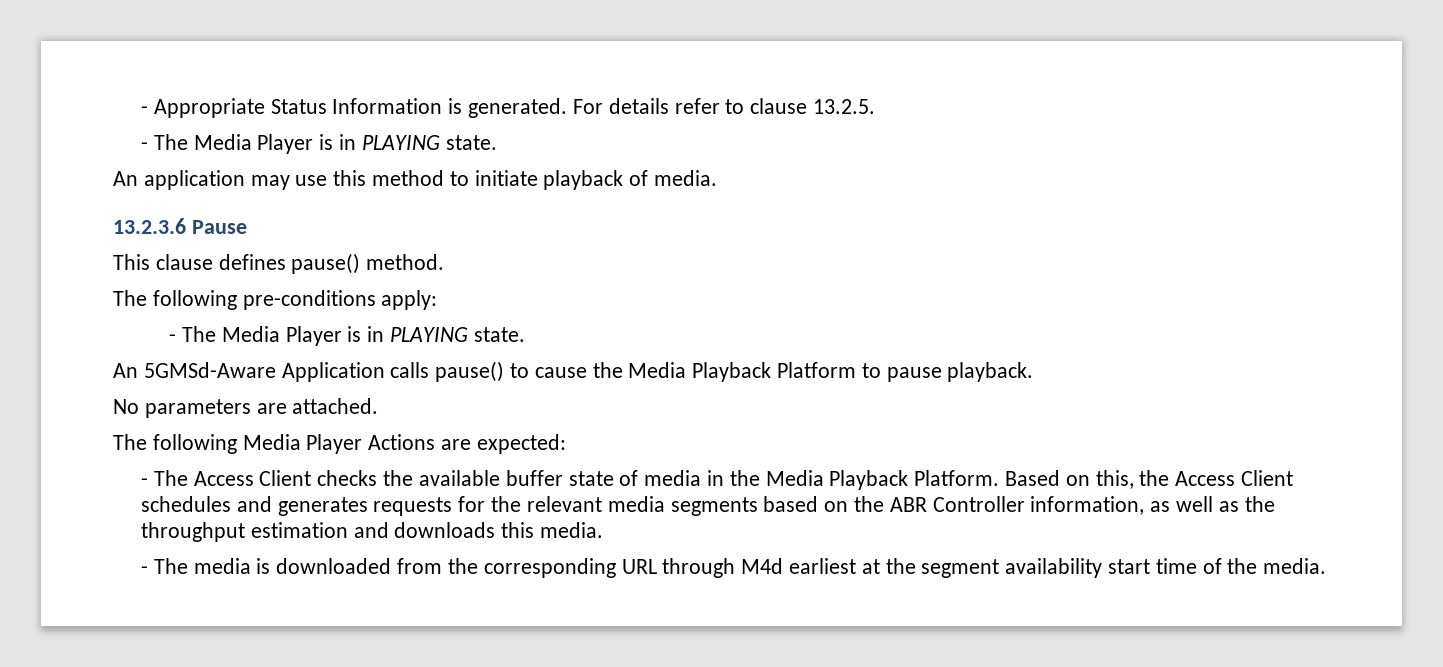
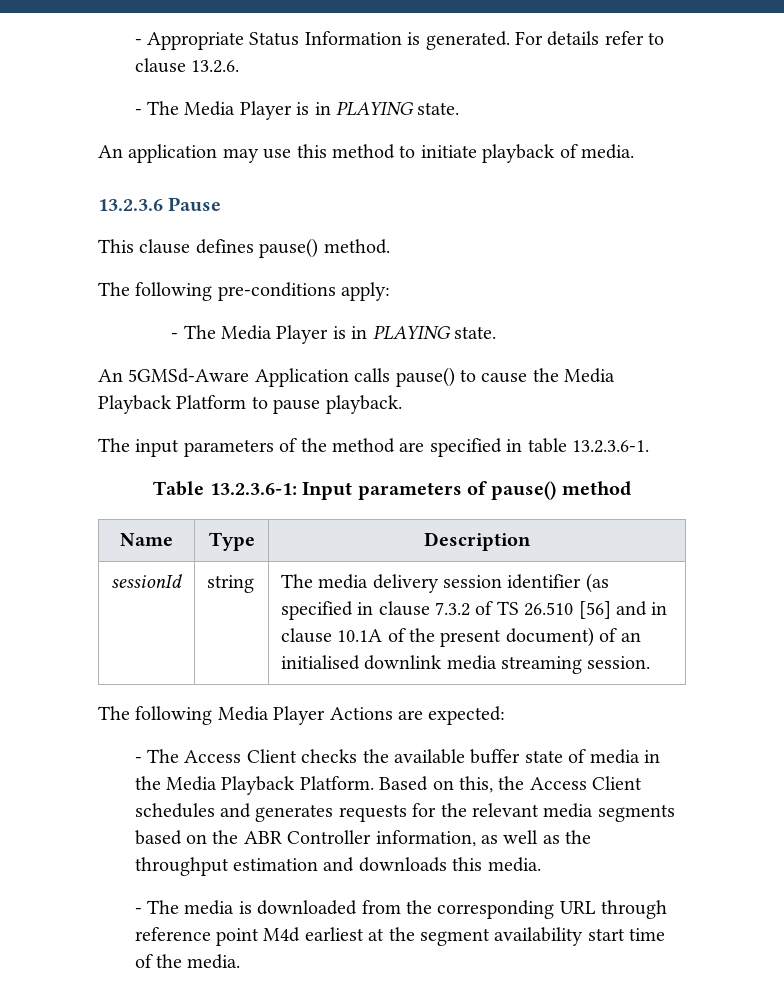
[812,99,875,114] 13.2.5. -> [191,60,240,73] 13.2.6.
[113,398,379,418] No parameters are attached. -> [98,438,649,457] [153,481,631,500] [120,533,173,546] [208,532,255,551] [424,532,531,551] [110,574,182,588] [206,575,254,593] [280,573,609,593] [280,601,668,620] [280,627,641,647] [280,655,651,674] The input parameters of the method are specified in table 13.2.3.6-1. // Table 13.2.3.6-1: Input parameters of pause() method // Name | Type | Description // sessionId | string | The media delivery session identifier (as specified in clause 7.3.2 of TS 26.510 [56] and in clause 10.1A of the present document) of an initialised downlink media streaming session.
(736, 568) none -> [134,927,260,946] reference point

